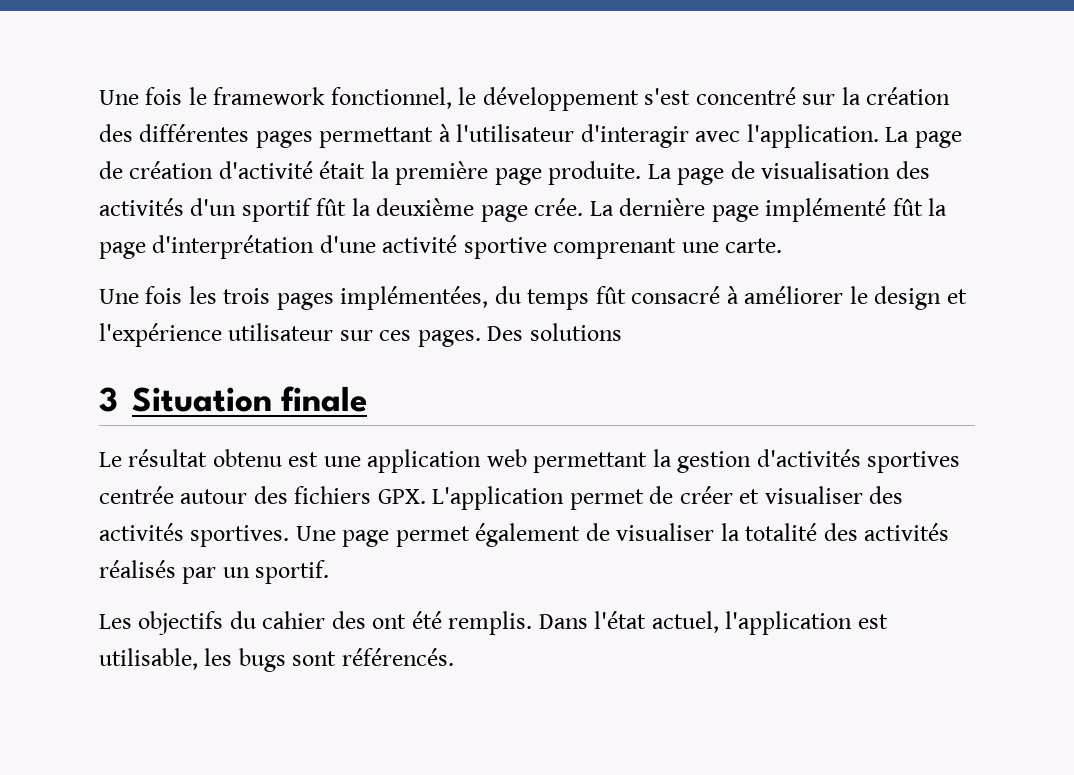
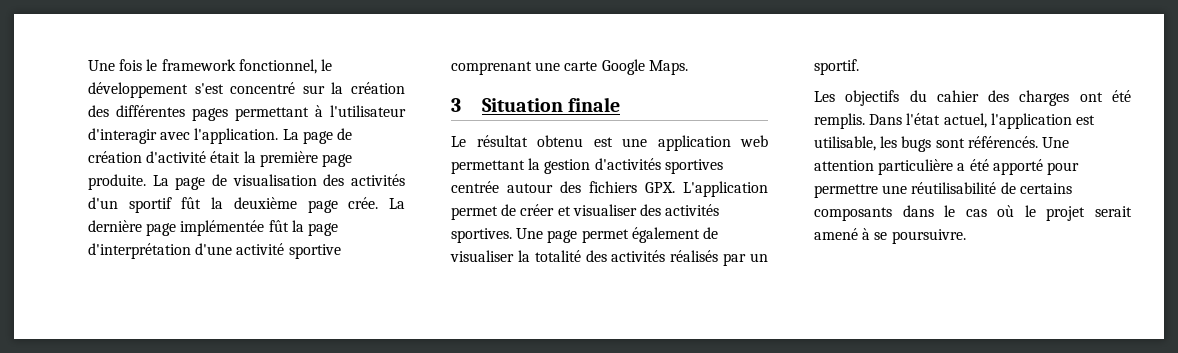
[765,198,887,222] implémenté -> [180,220,265,236] implémentée
[725,238,783,253] [99,286,967,310] [99,323,622,347] carte. // Une fois les trois pages implémentées, du temps fût consacré à améliorer le design et l'expérience utilisateur sur ces pages. Des solutions -> [564,59,688,75] carte Google Maps.
(366, 620) none -> [1019,90,1070,106] charges
(454, 657) none -> [1041,137,1069,148] [814,159,1079,175] [814,182,1072,198] [814,205,1132,221] [814,228,966,244] Une attention particulière a été apporté pour permettre une réutilisabilité de certains composants dans le cas où le projet serait amené à se poursuivre.

